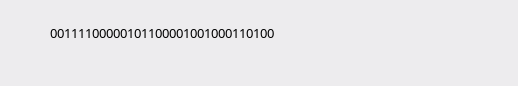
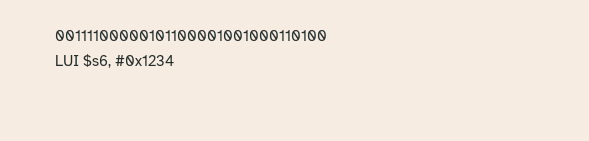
(274, 33) none -> [55,54,174,68] // LUI $s6, #0x1234

